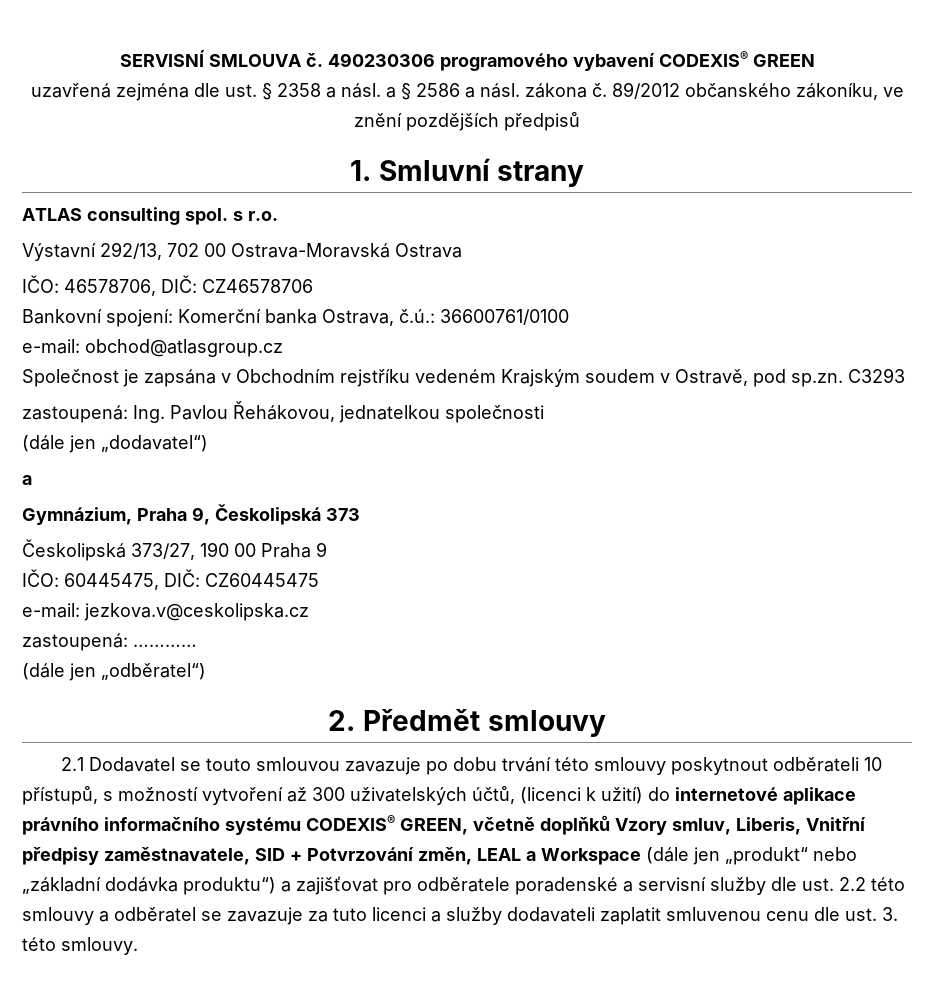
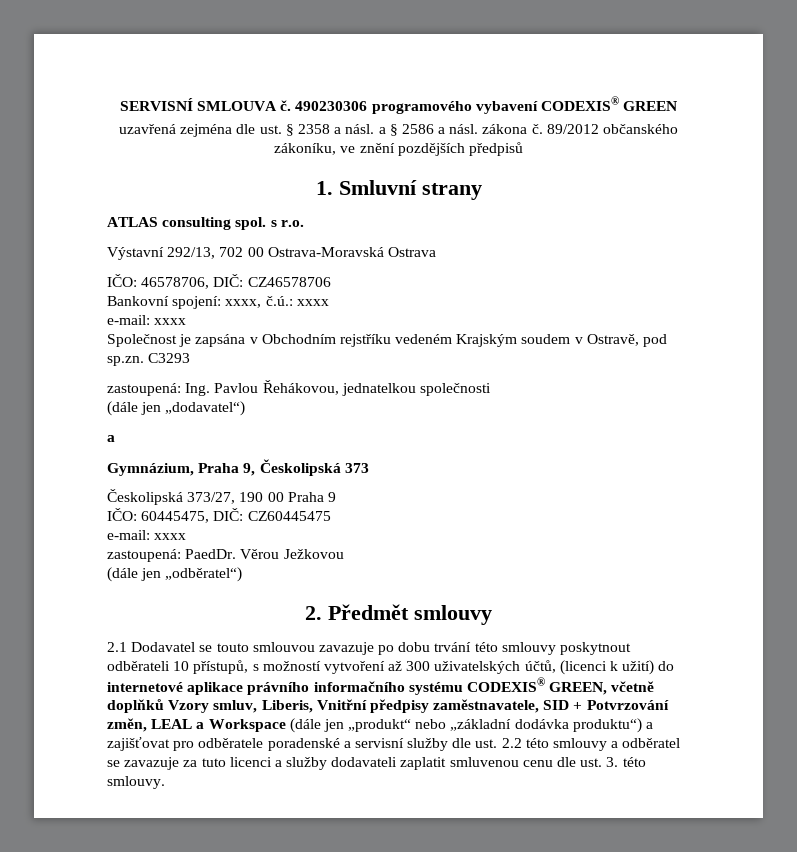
[178,309,569,326] [22,339,283,357] Komerční banka Ostrava, č.ú.: 36600761/0100 // e-mail: obchod@atlasgroup.cz -> [225,296,329,308] [107,315,187,325] xxxx, č.ú.: xxxx // e-mail: xxxx
[84,603,309,621] [22,633,197,651] jezkova.v@ceskolipska.cz // zastoupená: ………… -> [154,533,187,540] [107,549,344,562] xxxx // zastoupená: PaedDr. Věrou Ježkovou

